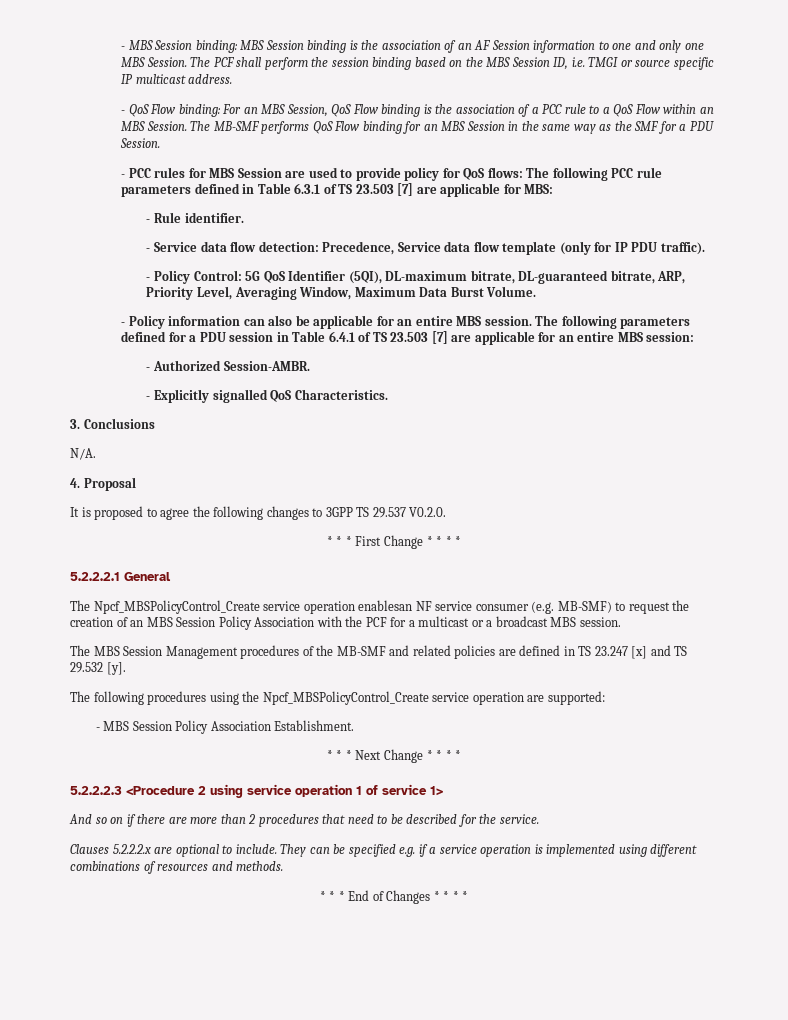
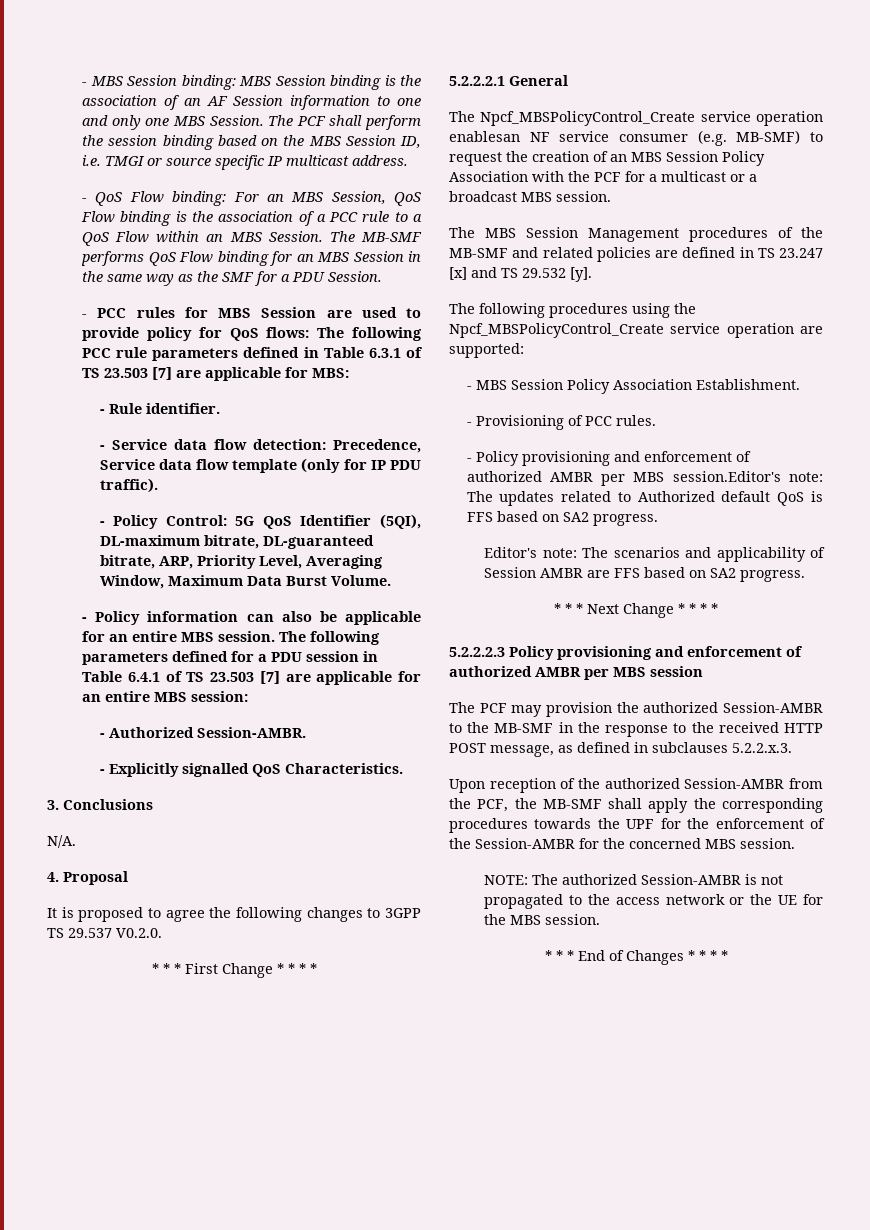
(355, 725) none -> [466,415,656,430] [466,451,751,466] [466,471,823,486] [466,491,823,506] [466,511,658,526] [484,547,825,562] [484,567,806,582] // - Provisioning of PCC rules. // - Policy provisioning and enforcement of authorized AMBR per MBS session.Editor's note: The updates related to Authorized default QoS is FFS based on SA2 progress. // Editor's note: The scenarios and applicability of Session AMBR are FFS based on SA2 progress.
[126,784,443,798] [69,814,539,827] [70,844,698,857] [70,861,284,874] <Procedure 2 using service operation 1 of service 1> // And so on if there are more than 2 procedures that need to be described for the service. // Clauses 5.2.2.2.x are optional to include. They can be specified e.g. if a service operation is implemented using different combinations of resources and methods. -> [509,646,802,660] [449,666,703,680] [449,702,823,717] [449,722,823,737] [449,742,792,757] [449,778,823,793] [449,798,823,813] [449,818,825,833] [449,838,795,849] [484,874,784,885] [484,894,823,909] [484,914,601,925] Policy provisioning and enforcement of authorized AMBR per MBS session // The PCF may provision the authorized Session-AMBR to the MB-SMF in the response to the received HTTP POST message, as defined in subclauses 5.2.2.x.3. // Upon reception of the authorized Session-AMBR from the PCF, the MB-SMF shall apply the corresponding procedures towards the UPF for the enforcement of the Session-AMBR for the concerned MBS session. // NOTE: The authorized Session-AMBR is not propagated to the access network or the UE for the MBS session.

